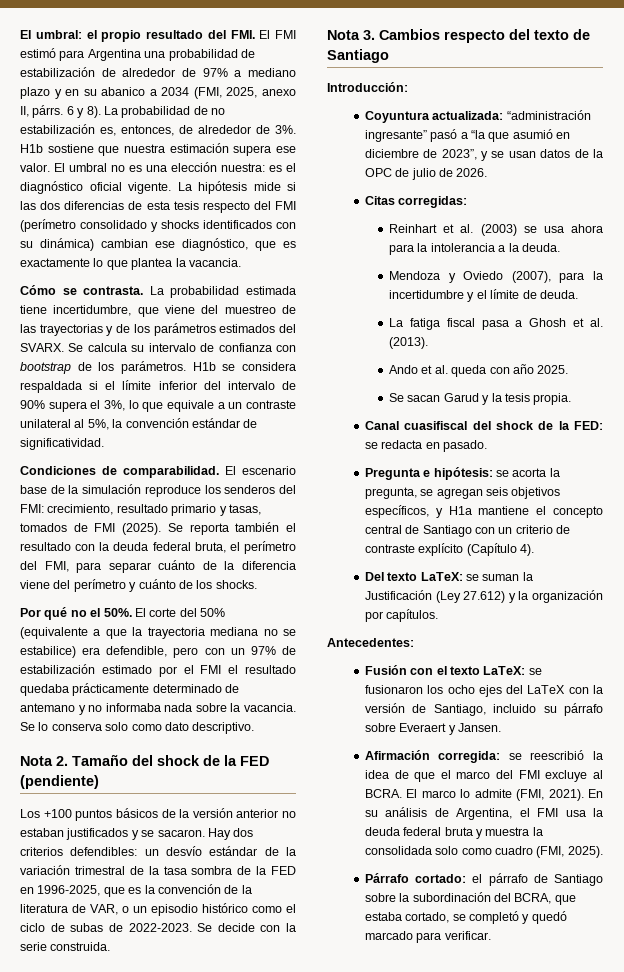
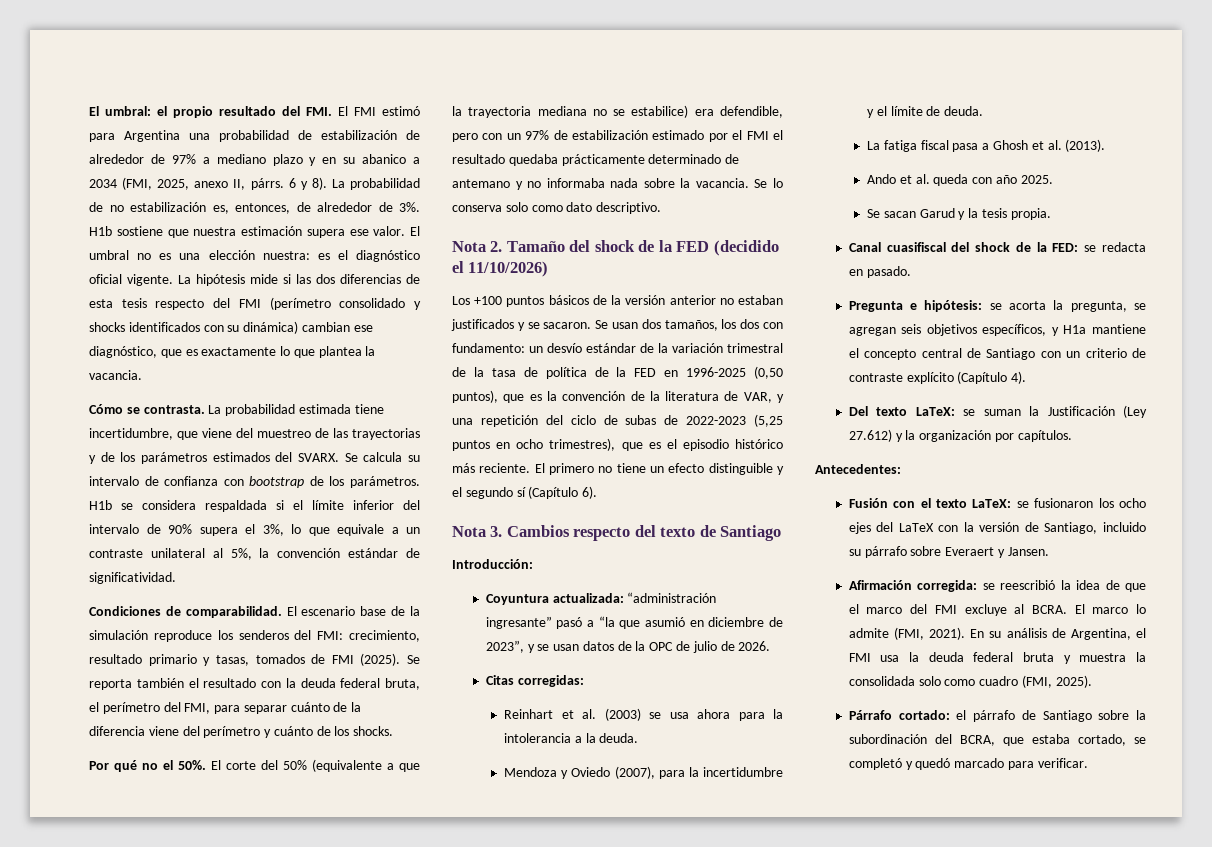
[20,775,99,789] (pendiente) -> [713,240,779,256] [452,261,549,277] (decidido el 11/10/2026)
[207,828,254,840] [20,847,138,856] Hay dos criterios defendibles: -> [595,319,783,331] [452,343,525,353] Se usan dos tamaños, los dos con fundamento:
[191,866,233,875] sombra -> [523,367,587,379] de política
[37,885,101,896] 1996-2025, -> [686,366,783,379] [452,390,498,403] 1996-2025 (0,50 puntos),
[122,903,296,916] [20,923,296,932] [20,942,111,951] o un episodio histórico como el ciclo de subas de 2022-2023. Se decide con la serie construida. -> [777,394,784,403] [452,414,783,427] [452,438,783,451] [452,463,784,475] [452,486,598,499] y una repetición del ciclo de subas de 2022-2023 (5,25 puntos en ocho trimestres), que es el episodio histórico más reciente. El primero no tiene un efecto distinguible y el segundo sí (Capítulo 6).

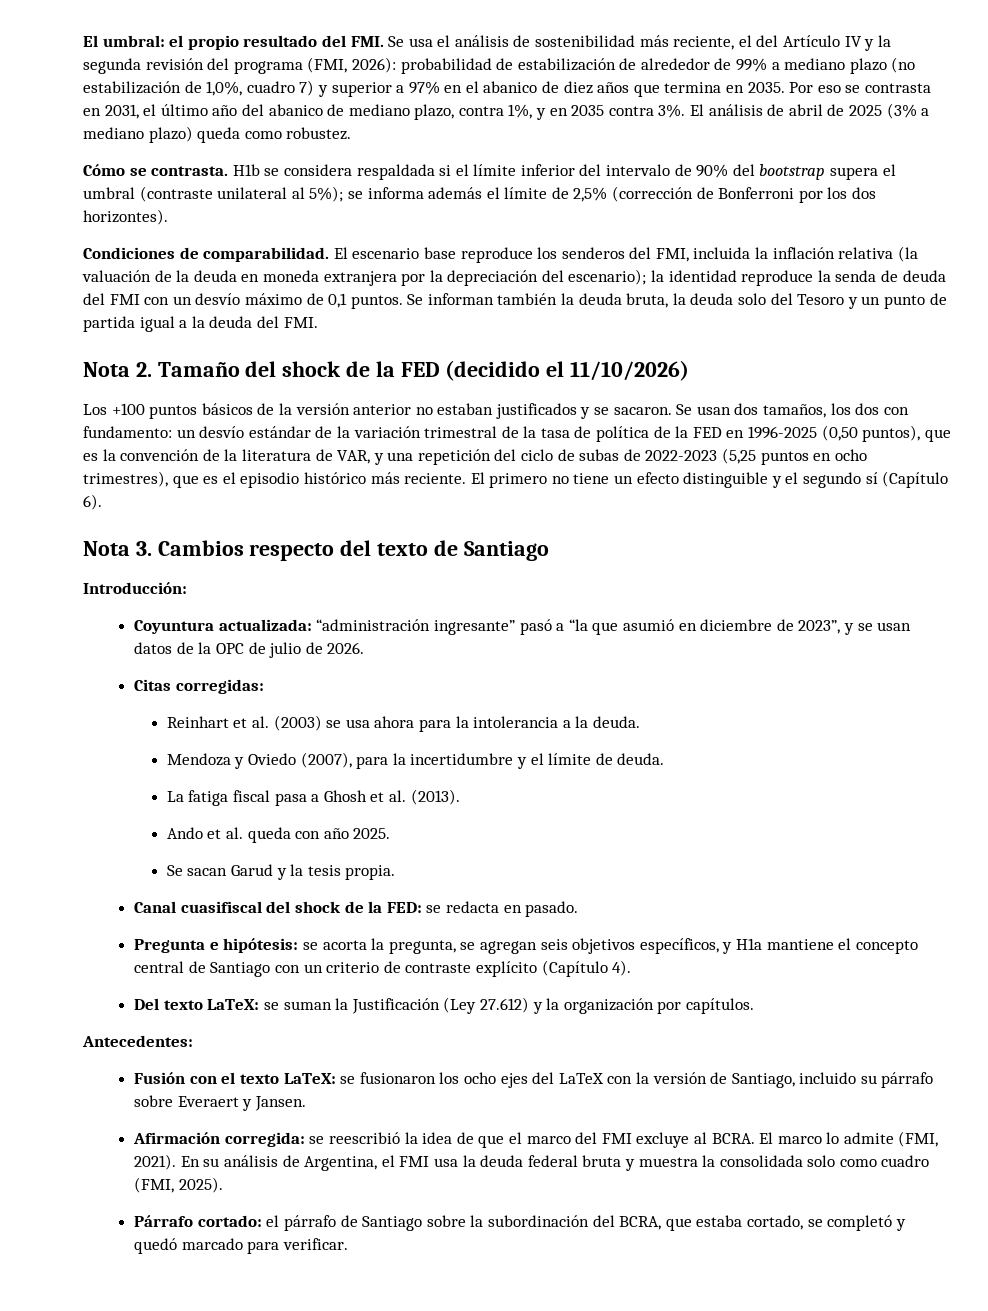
[338,106,420,116] [89,130,210,142] El FMI estimó para Argentina una -> [388,35,891,51] [83,57,396,74] Se usa el análisis de sostenibilidad más reciente, el del Artículo IV y la segunda revisión del programa (FMI, 2026):
[171,154,196,164] 97% -> [736,58,768,72] 99%
[309,154,420,166] [89,177,420,190] [89,202,420,214] [89,226,420,238] [89,250,420,262] [89,274,420,286] [89,297,421,310] [89,321,373,334] [89,346,376,358] [89,370,142,380] [89,404,384,416] [89,428,420,440] [89,452,420,464] [89,476,420,488] y en su abanico a 2034 (FMI, 2025, anexo II, párrs. 6 y 8). La probabilidad de no estabilización es, entonces, de alrededor de 3%. H1b sostiene que nuestra estimación supera ese valor. El umbral no es una elección nuestra: es el diagnóstico oficial vigente. La hipótesis mide si las dos diferencias de esta tesis respecto del FMI (perímetro consolidado y shocks identificados con su dinámica) cambian ese diagnóstico, que es exactamente lo que plantea la vacancia. // Cómo se contrasta. La probabilidad estimada tiene incertidumbre, que viene del muestreo de las trayectorias y de los parámetros estimados del SVARX. Se calcula su intervalo de confianza con bootstrap de los parámetros. -> [891,57,916,73] [83,80,931,97] [83,103,930,120] [83,126,352,143] [83,164,229,176] (no estabilización de 1,0%, cuadro 7) y superior a 97% en el abanico de diez años que termina en 2035. Por eso se contrasta en 2031, el último año del abanico de mediano plazo, contra 1%, y en 2035 contra 3%. El análisis de abril de 2025 (3% a mediano plazo) queda como robustez. // Cómo se contrasta.
[199,524,420,536] [89,548,420,560] [89,572,176,584] supera el 3%, lo que equivale a un contraste unilateral al 5%, la convención estándar de significatividad. -> [732,164,896,180] [83,186,877,203] [83,209,168,225] del bootstrap supera el umbral (contraste unilateral al 5%); se informa además el límite de 2,5% (corrección de Bonferroni por los dos horizontes).
[391,606,420,616] [89,630,148,640] de la simulación -> (456, 253) none
[317,630,420,642] [89,653,420,666] [89,678,420,690] [89,702,362,714] [89,726,394,738] [89,759,420,772] [452,105,783,118] [452,130,783,142] [452,154,740,166] [452,178,783,190] [452,202,662,214] FMI: crecimiento, resultado primario y tasas, tomados de FMI (2025). Se reporta también el resultado con la deuda federal bruta, el perímetro del FMI, para separar cuánto de la diferencia viene del perímetro y cuánto de los shocks. // Por qué no el 50%. El corte del 50% (equivalente a que la trayectoria mediana no se estabilice) era defendible, pero con un 97% de estabilización estimado por el FMI el resultado quedaba prácticamente determinado de antemano y no informaba nada sobre la vacancia. Se lo conserva solo como dato descriptivo. -> [655,246,918,262] [82,269,946,286] [83,293,947,309] [83,316,318,332] FMI, incluida la inflación relativa (la valuación de la deuda en moneda extranjera por la depreciación del escenario); la identidad reproduce la senda de deuda del FMI con un desvío máximo de 0,1 puntos. Se informan también la deuda bruta, la deuda solo del Tesoro y un punto de partida igual a la deuda del FMI.

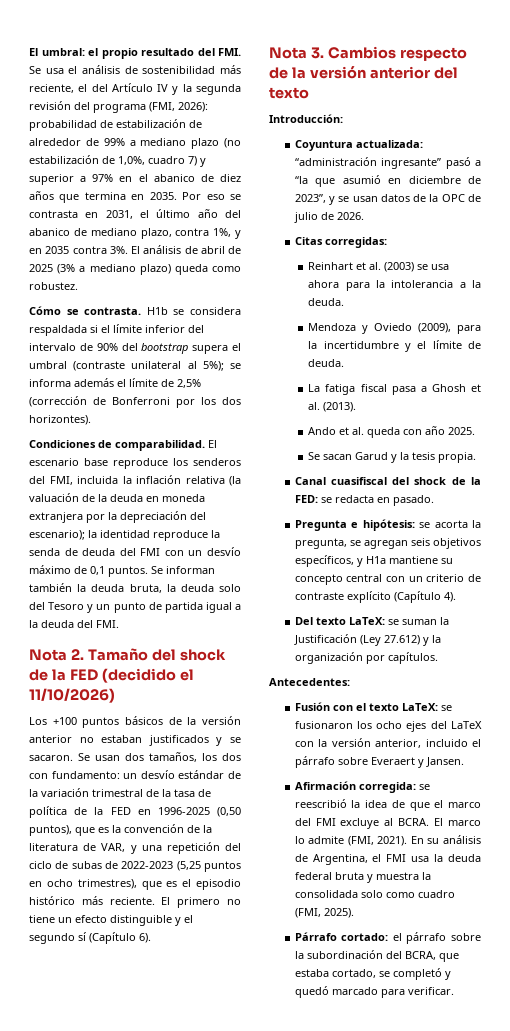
(335, 552) none -> [269,66,430,79] de la versión anterior
[433,540,549,561] de Santiago -> (309, 93) none
[300,752,352,768] (2007), -> [418,323,452,333] (2009),
[838,938,852,950] el -> [440,558,453,564] su
[188,961,271,977] de Santiago -> (383, 578) none
[710,1072,877,1088] de Santiago, incluido su -> [375,739,481,748] anterior, incluido el
[340,1215,423,1231] de Santiago -> (447, 938) none

